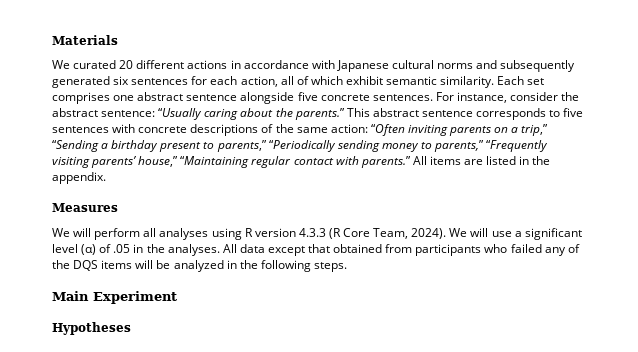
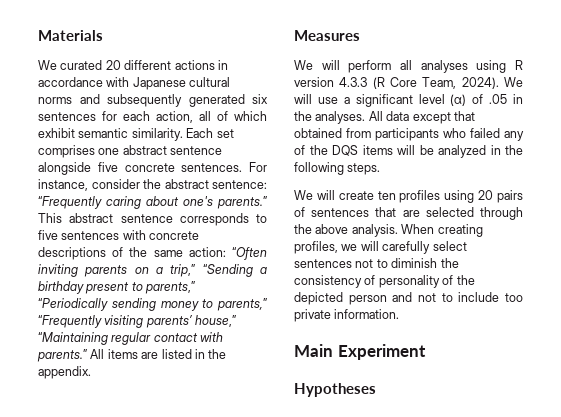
[158,108,203,120] “Usually -> [38,196,102,209] “Frequently
[275,108,293,117] the -> [183,196,213,206] one's
(347, 267) none -> [294,190,523,203] [294,207,523,220] [294,224,483,237] [294,241,467,254] [294,258,459,268] [294,275,475,288] [294,292,523,305] [294,309,400,322] // We will create ten profiles using 20 pairs of sentences that are selected through the above analysis. When creating profiles, we will carefully select sentences not to diminish the consistency of personality of the depicted person and not to include too private information.

